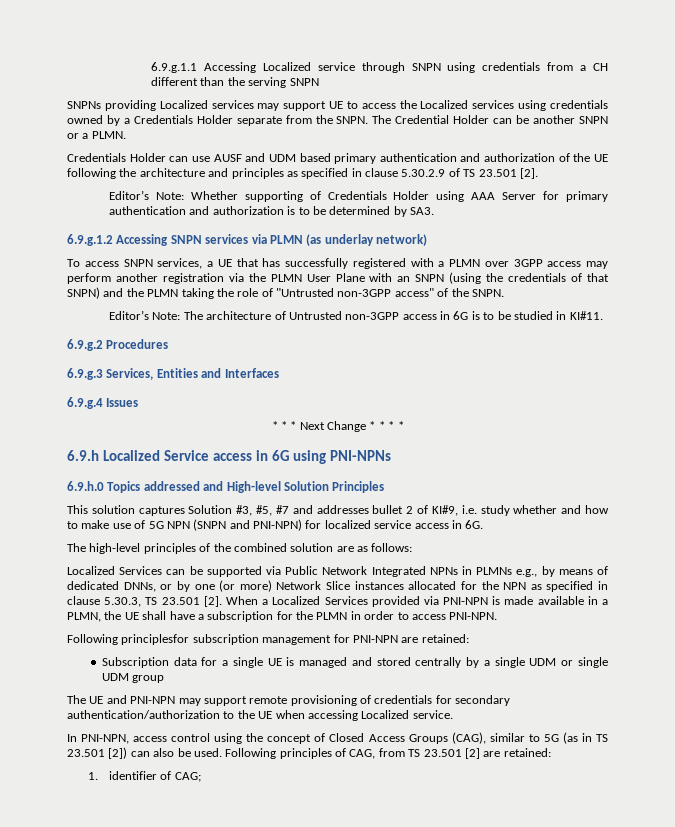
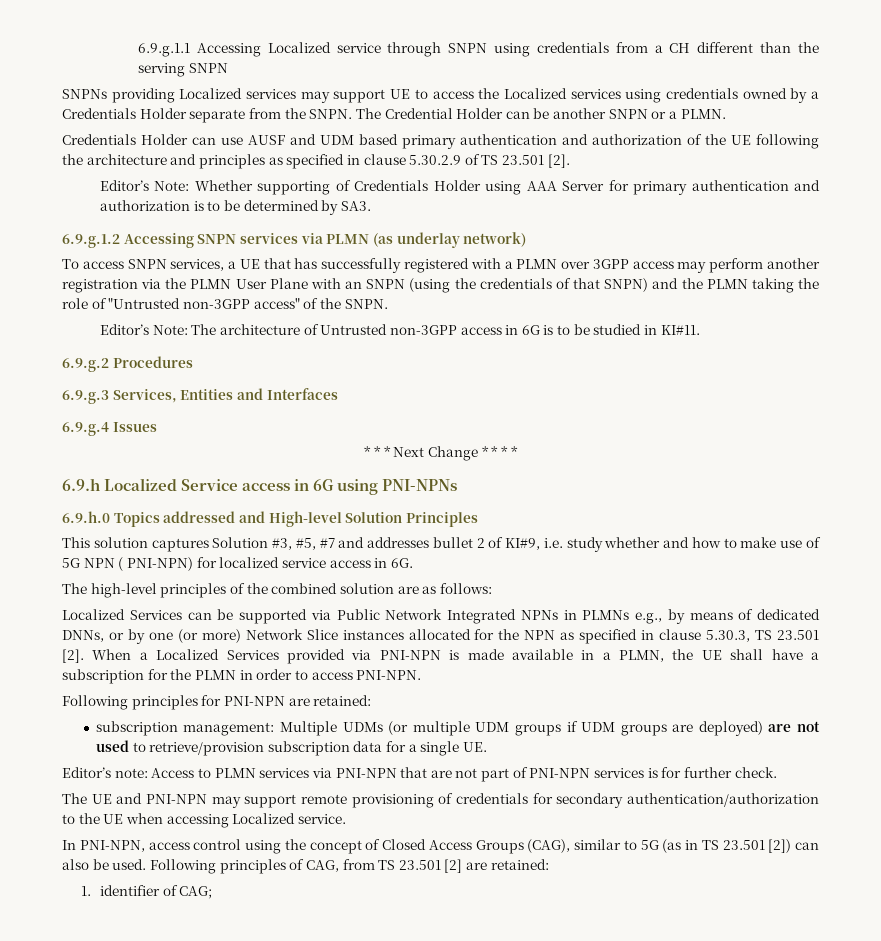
[193,519,250,531] (SNPN and -> [118,557,124,571] (
[121,634,332,645] principlesfor subscription management -> [131,695,198,710] principles
[101,657,608,668] [101,673,165,683] Subscription data for a single UE is managed and stored centrally by a single UDM or single UDM group -> [95,721,821,736] [95,740,488,756] [62,767,777,782] subscription management: Multiple UDMs (or multiple UDM groups if UDM groups are deployed) are not used to retrieve/provision subscription data for a single UE. // Editor’s note: Access to PLMN services via PNI-NPN that are not part of PNI-NPN services is for further check.

